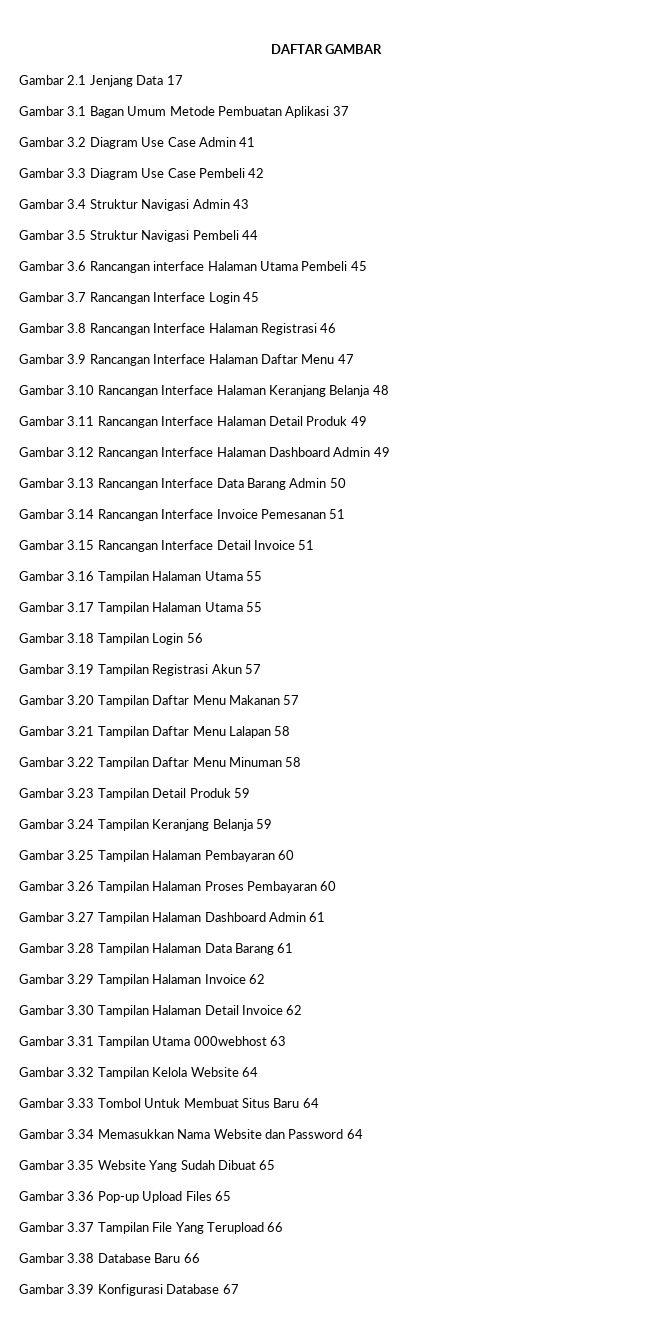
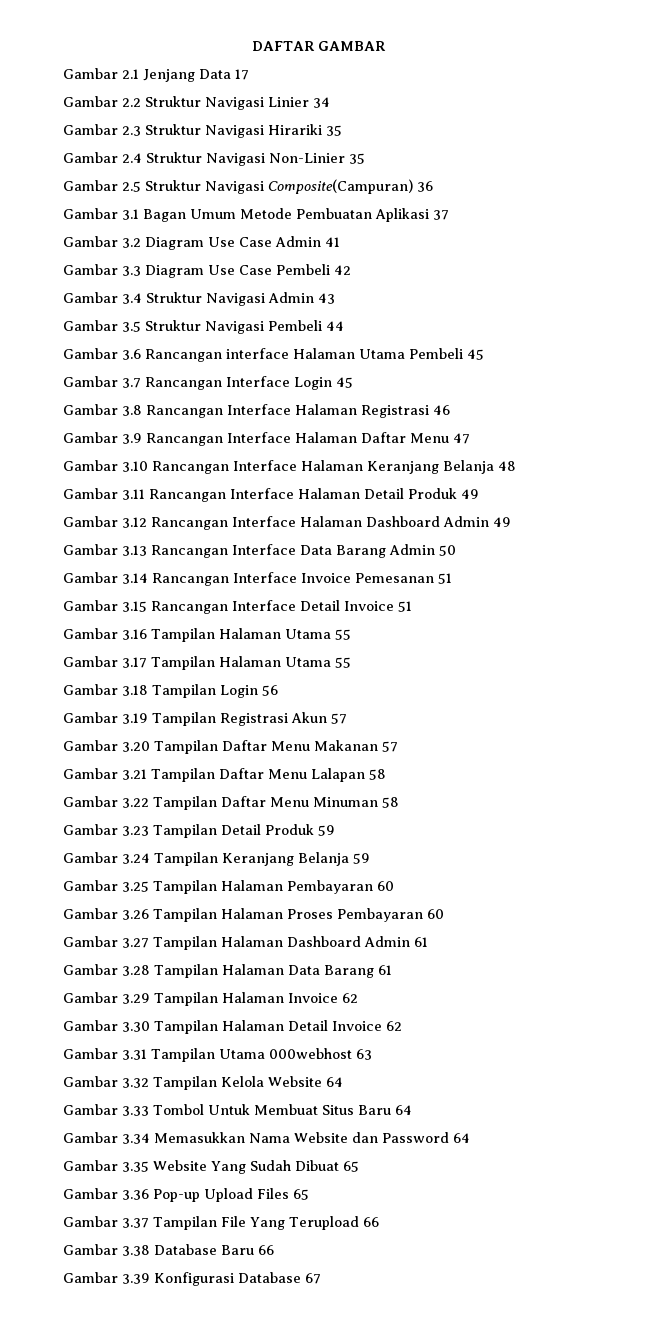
(183, 80) none -> [63,96,330,110] [63,124,342,138] [63,152,365,166] [63,179,433,194] // Gambar 2.2 Struktur Navigasi Linier 34 // Gambar 2.3 Struktur Navigasi Hirariki 35 // Gambar 2.4 Struktur Navigasi Non-Linier 35 // Gambar 2.5 Struktur Navigasi Composite(Campuran) 36

